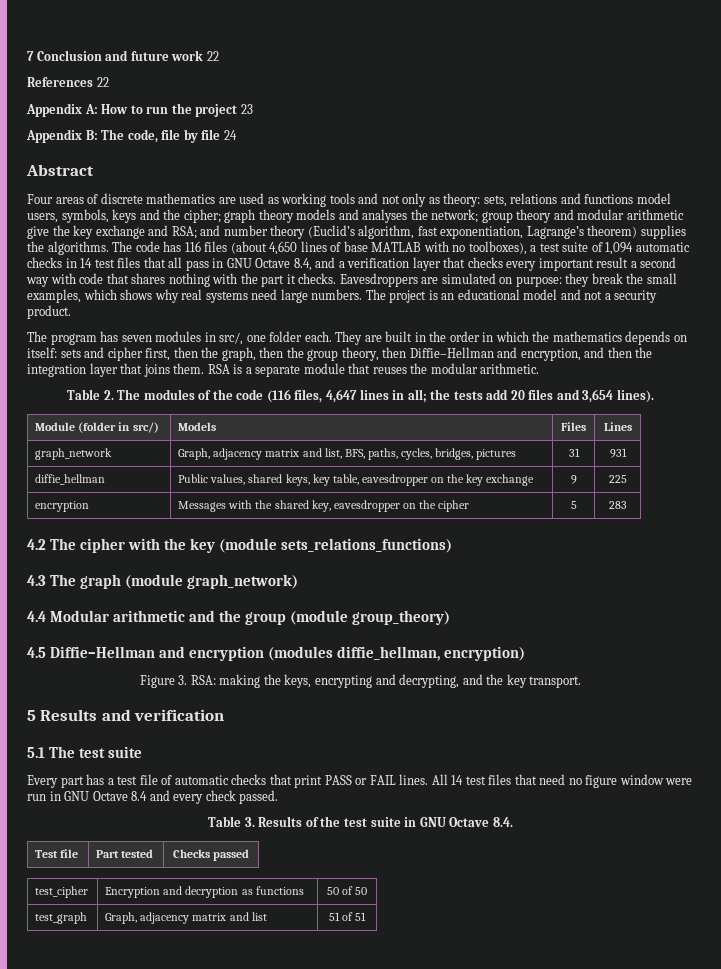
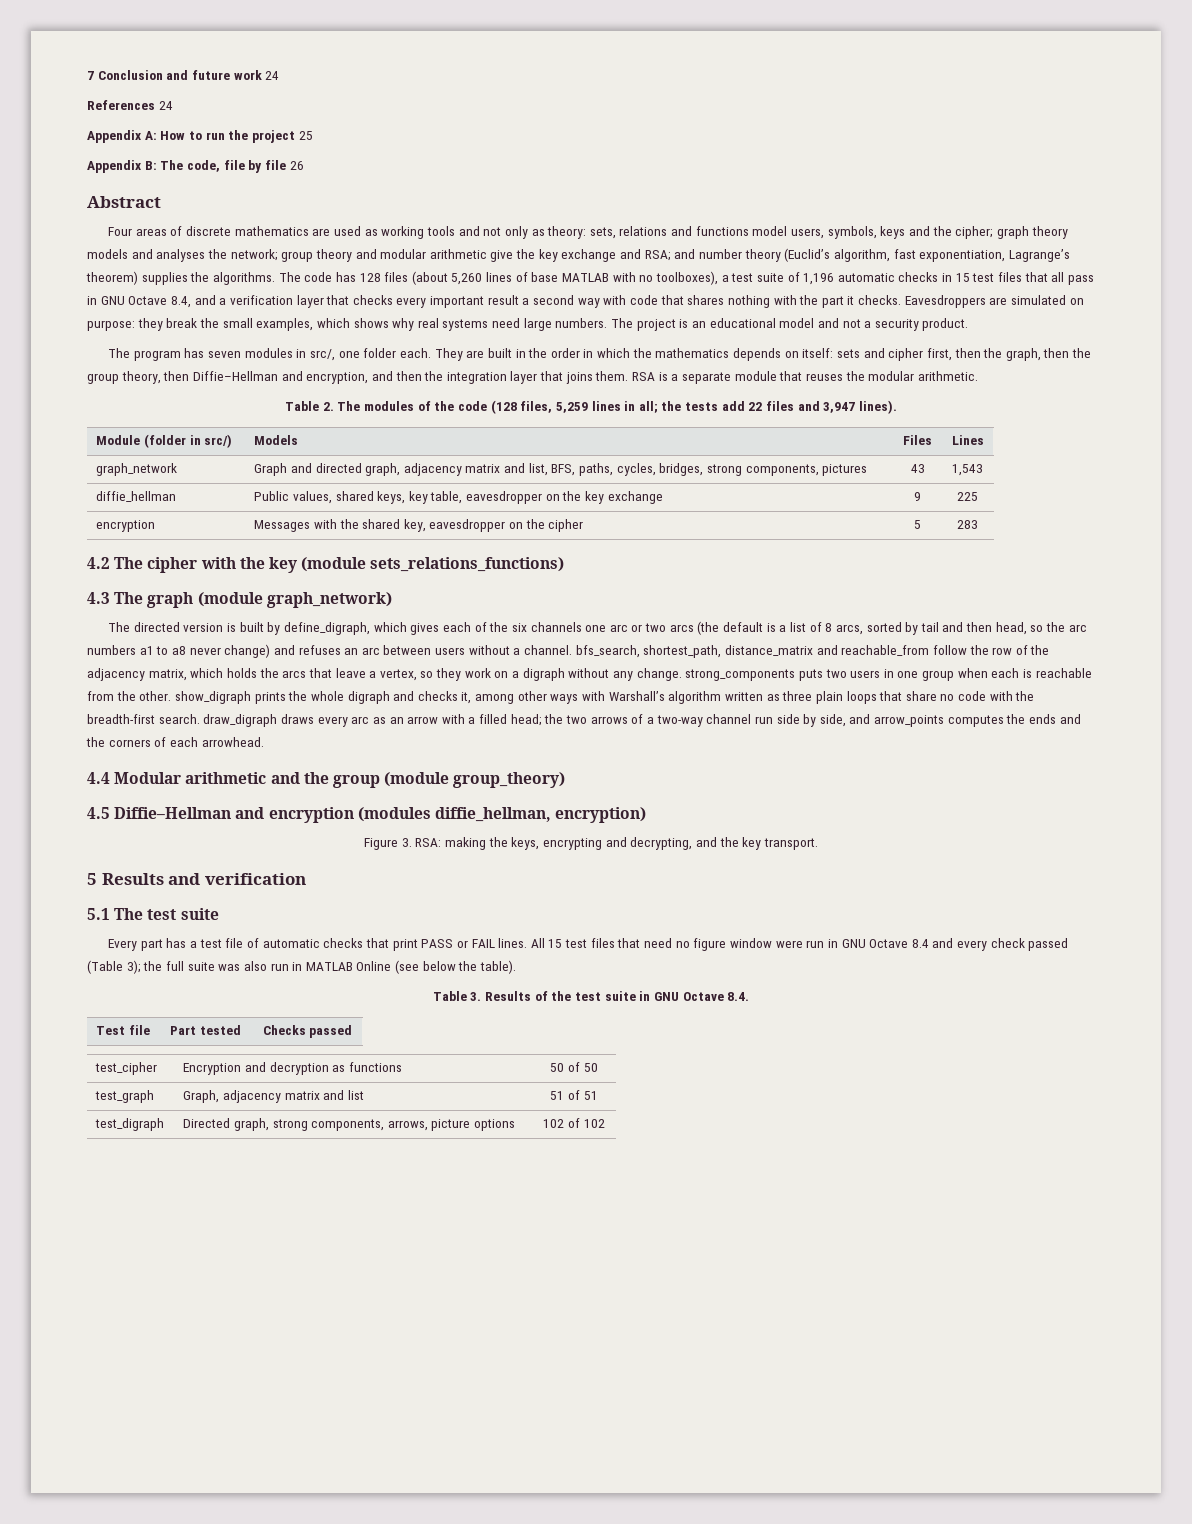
[206,51,219,61] 22 -> [265,71,280,80] 24
[96,77,109,87] 22 -> [158,101,173,110] 24
[240,104,253,114] 23 -> [298,131,313,140] 25
[223,130,237,140] 24 -> [289,161,304,170] 26
[184,241,201,252] 116 -> [359,273,381,282] 128
[269,241,298,255] 4,650 -> [451,273,483,285] 5,260
[605,242,634,255] 1,094 -> [803,273,835,285] 1,196
[80,258,93,268] 14 -> [955,273,970,282] 15
[266,389,357,403] (116 files, 4,647 -> [490,400,588,414] (128 files, 5,259
[510,390,525,400] 20 -> [748,402,763,411] 22
[582,389,614,403] 3,654 -> [823,402,856,413] 3,947
[178,448,211,460] Graph, -> [254,463,401,476] Graph and directed graph,
(474, 454) none -> [707,464,819,476] strong components,
[568,448,580,457] [609,448,627,458] 31 | 931 -> [910,464,925,473] [952,464,983,476] 43 | 1,543
(299, 581) none -> [108,621,1087,635] [87,644,1050,658] [87,668,1092,681] [87,691,1035,704] [87,714,1081,727] [86,737,264,747] // The directed version is built by define_digraph, which gives each of the six channels one arc or two arcs (the default is a list of 8 arcs, sorted by tail and then head, so the arc numbers a1 to a8 never change) and refuses an arc between users without a channel. bfs_search, shortest_path, distance_matrix and reachable_from follow the row of the adjacency matrix, which holds the arcs that leave a vertex, so they work on a digraph without any change. strong_components puts two users in one group when each is reachable from the other. show_digraph prints the whole digraph and checks it, among other ways with Warshall’s algorithm written as three plain loops that share no code with the breadth-first search. draw_digraph draws every arc as an arrow with a filled head; the two arrows of a two-way channel run side by side, and arrow_points computes the ends and the corners of each arrowhead.
[451,775,464,785] 14 -> [548,939,563,948] 15
[239,790,279,804] passed. -> [1028,938,1069,951] [87,960,517,974] passed (Table 3); the full suite was also run in MATLAB Online (see below the table).
(367, 916) none -> [95,1118,165,1131] [183,1118,516,1131] [543,1118,605,1128] // test_digraph | Directed graph, strong components, arrows, picture options | 102 of 102

